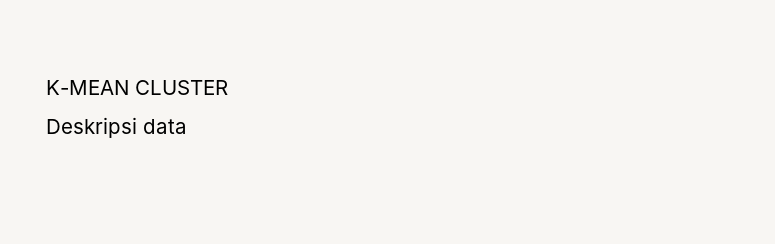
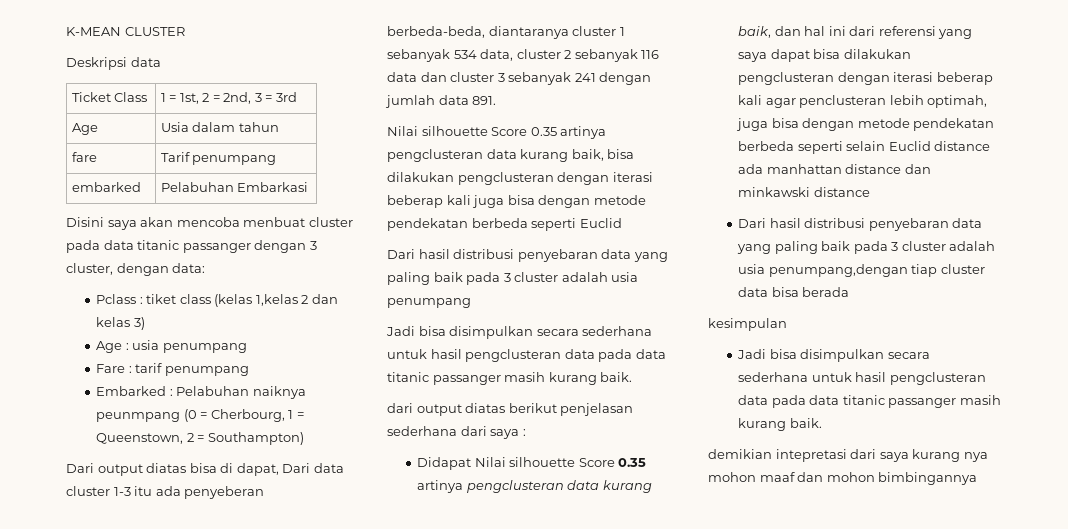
(187, 126) none -> [71,92,148,102] [160,92,297,104] [71,123,98,135] [160,122,279,132] [71,152,97,162] [160,152,277,165] [71,182,141,192] [160,182,309,192] [66,217,353,230] [66,240,317,253] [66,263,206,276] [96,294,338,307] [96,317,145,330] [96,340,247,353] [96,363,249,376] [96,386,306,399] [96,409,304,422] [96,432,304,445] [66,463,344,476] [66,486,265,499] [387,26,625,39] [387,49,660,62] [387,72,652,85] [385,95,497,108] [387,126,607,139] [387,149,635,162] [387,172,653,185] [387,195,646,208] [387,218,622,231] [387,249,668,262] [387,272,639,285] [387,298,471,308] [386,326,653,339] [387,349,666,362] [387,372,633,385] [387,403,634,416] [387,426,526,439] [417,457,647,470] [417,480,652,493] [738,26,973,39] [738,49,911,62] [738,72,993,85] [738,95,988,108] [736,118,995,131] [738,141,991,154] [738,164,931,174] [738,187,870,197] [738,218,983,231] [737,241,996,254] [738,264,985,277] [738,287,850,297] [708,318,787,331] [737,349,930,362] [738,372,986,385] [738,395,1001,408] [738,418,822,431] [708,449,988,462] [708,472,978,485] // Ticket Class | 1 = 1st, 2 = 2nd, 3 = 3rd // Age | Usia dalam tahun // fare | Tarif penumpang // embarked | Pelabuhan Embarkasi // Disini saya akan mencoba menbuat cluster pada data titanic passanger dengan 3 cluster, dengan data: // Pclass : tiket class (kelas 1,kelas 2 dan kelas 3) // Age : usia penumpang // Fare : tarif penumpang // Embarked : Pelabuhan naiknya peunmpang (0 = Cherbourg, 1 = Queenstown, 2 = Southampton) // Dari output diatas bisa di dapat, Dari data cluster 1-3 itu ada penyeberan berbeda-beda, diantaranya cluster 1 sebanyak 534 data, cluster 2 sebanyak 116 data dan cluster 3 sebanyak 241 dengan jumlah data 891. // Nilai silhouette Score 0.35 artinya pengclusteran data kurang baik, bisa dilakukan pengclusteran dengan iterasi beberap kali juga bisa dengan metode pendekatan berbeda seperti Euclid // Dari hasil distribusi penyebaran data yang paling baik pada 3 cluster adalah usia penumpang // Jadi bisa disimpulkan secara sederhana untuk hasil pengclusteran data pada data titanic passanger masih kurang baik. // dari output diatas berikut penjelasan sederhana dari saya : // Didapat Nilai silhouette Score 0.35 artinya pengclusteran data kurang baik, dan hal ini dari referensi yang saya dapat bisa dilakukan pengclusteran dengan iterasi beberap kali agar penclusteran lebih optimah, juga bisa dengan metode pendekatan berbeda seperti selain Euclid distance ada manhattan distance dan minkawski distance // Dari hasil distribusi penyebaran data yang paling baik pada 3 cluster adalah usia penumpang,dengan tiap cluster data bisa berada // kesimpulan // Jadi bisa disimpulkan secara sederhana untuk hasil pengclusteran data pada data titanic passanger masih kurang baik. // demikian intepretasi dari saya kurang nya mohon maaf dan mohon bimbingannya

